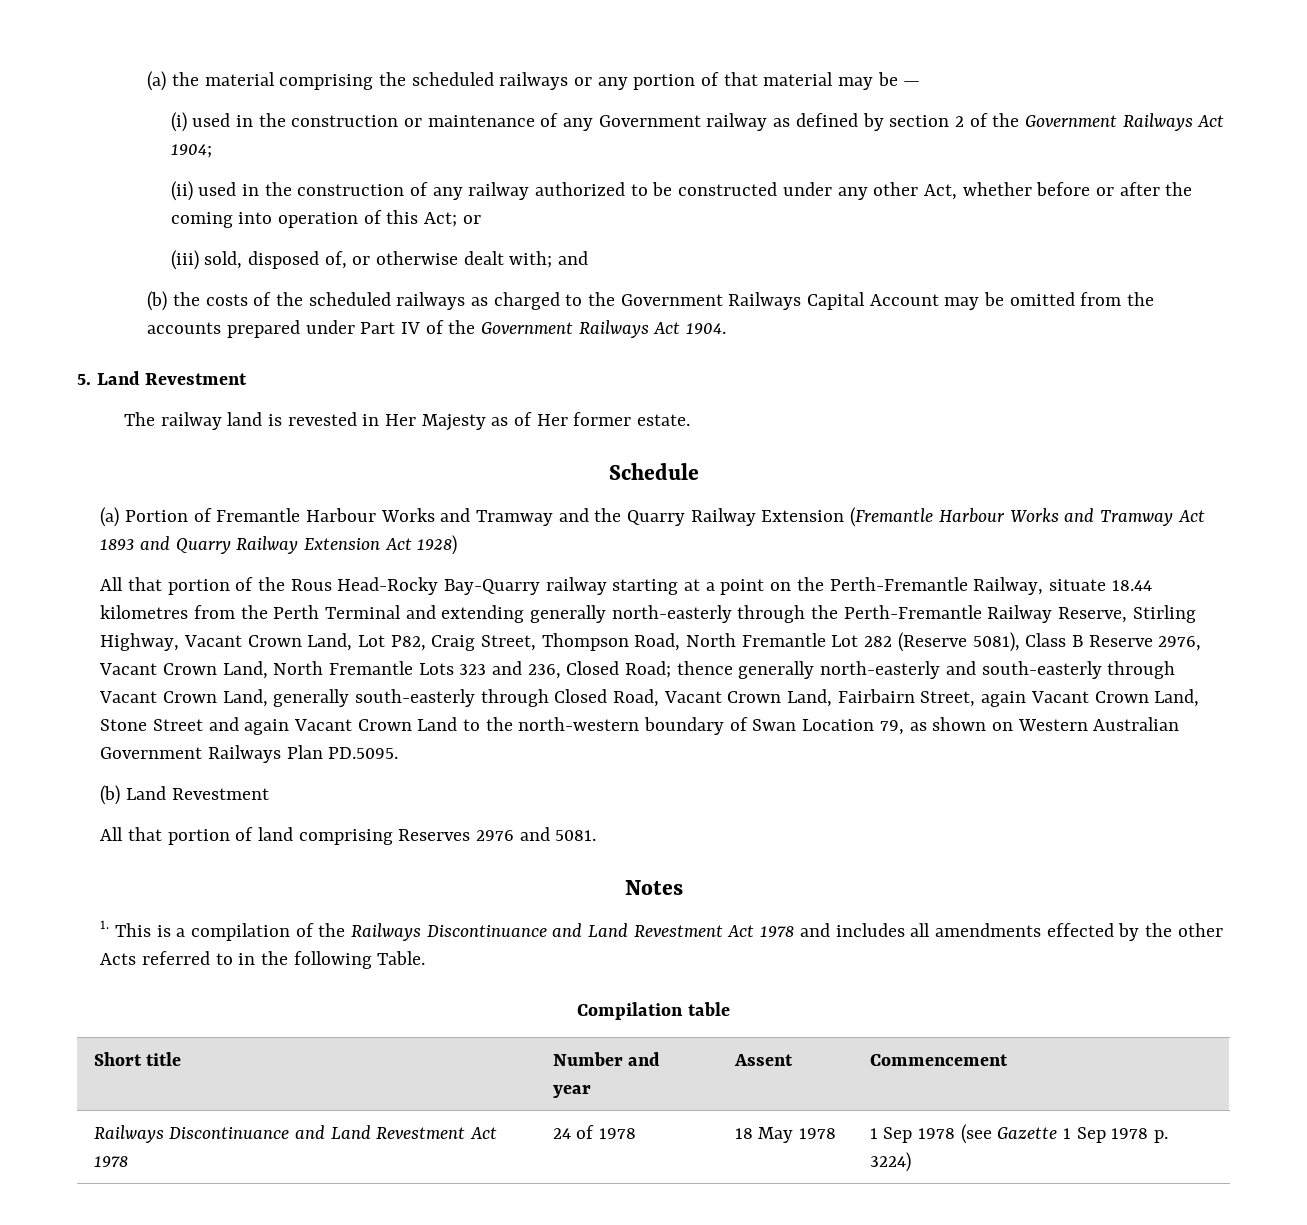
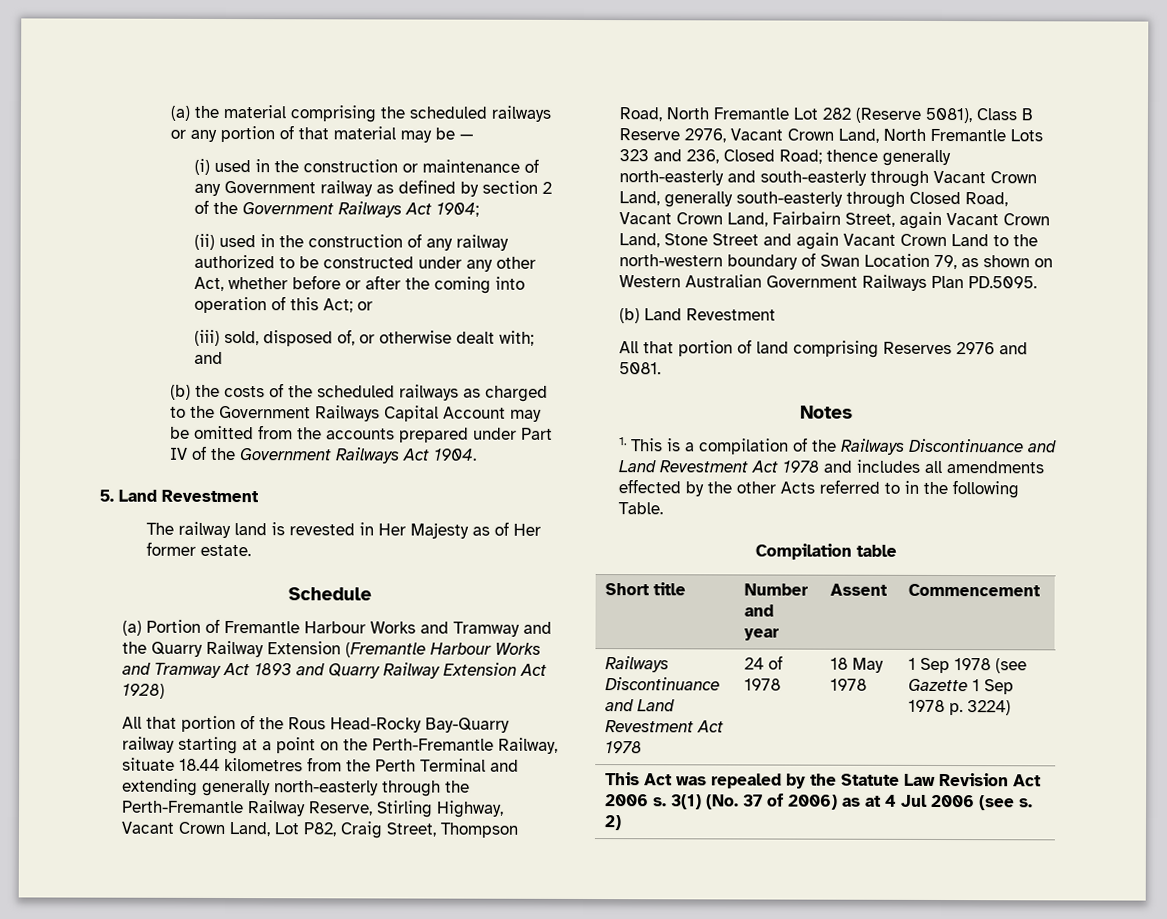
(911, 1162) none -> [605,772,1043,789] [605,793,1034,811] [604,815,623,831] // This Act was repealed by the Statute Law Revision Act 2006 s. 3(1) (No. 37 of 2006) as at 4 Jul 2006 (see s. 2)

